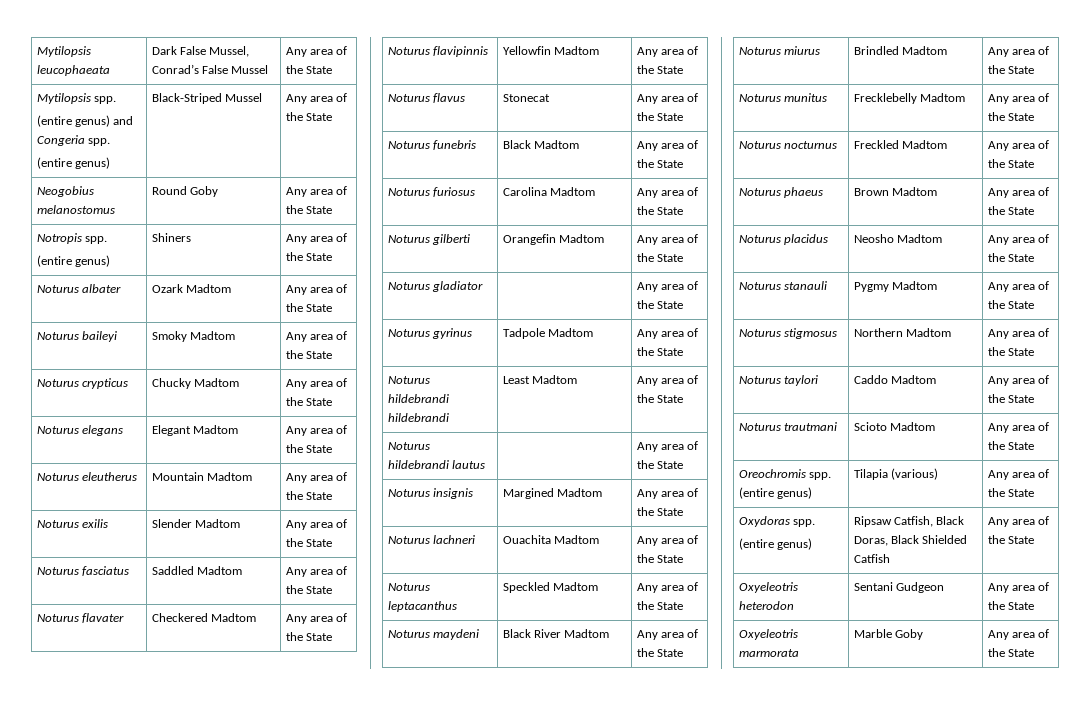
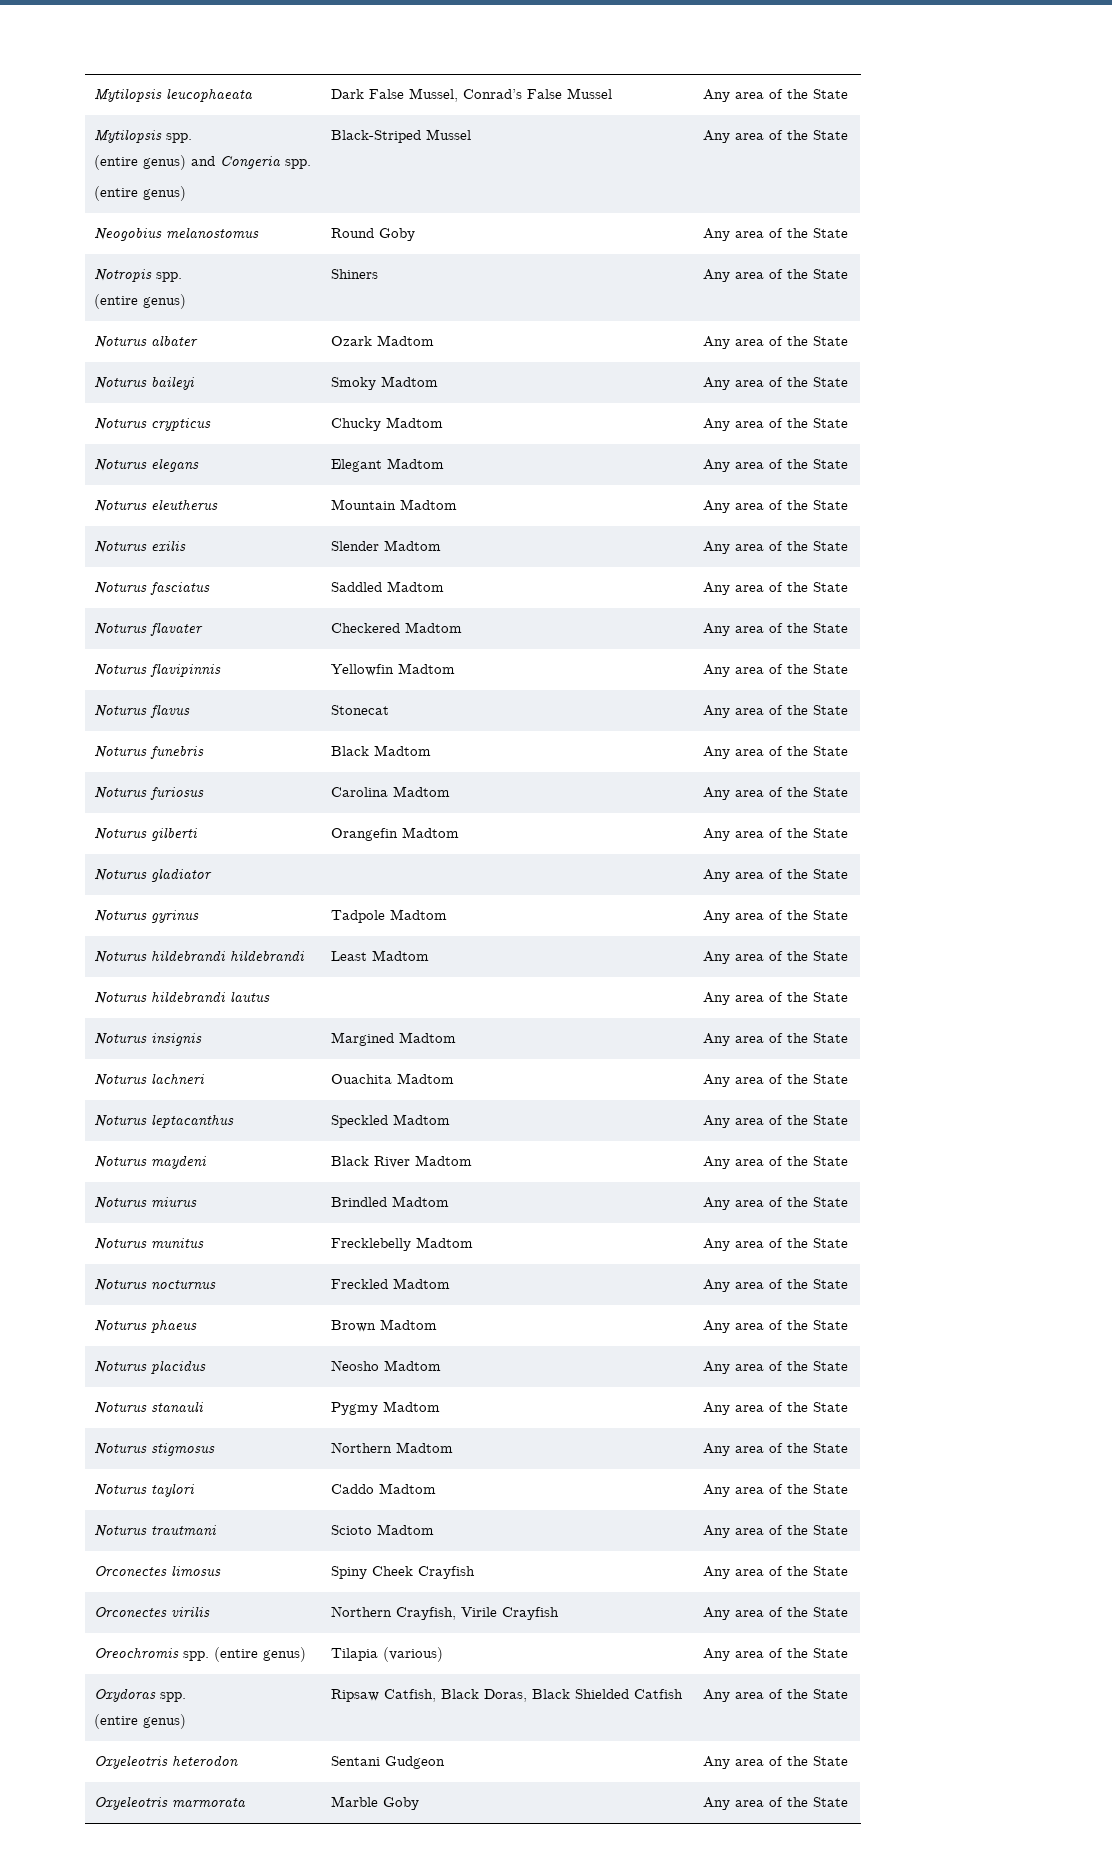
(1034, 446) none -> [94,1565,222,1577] [331,1566,476,1579] [703,1566,849,1579] [94,1606,211,1618] [331,1606,560,1620] [703,1607,849,1620] // Orconectes limosus | Spiny Cheek Crayfish | Any area of the State // Orconectes virilis | Northern Crayfish, Virile Crayfish | Any area of the State

